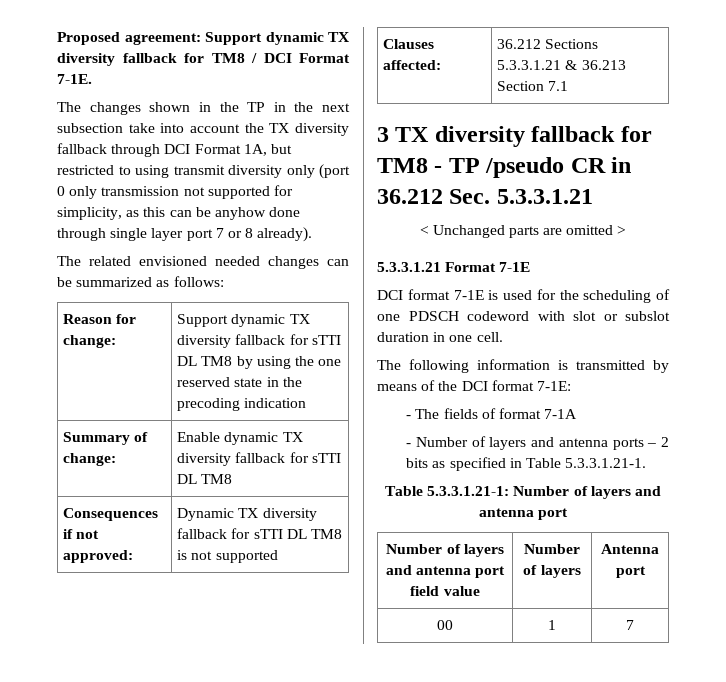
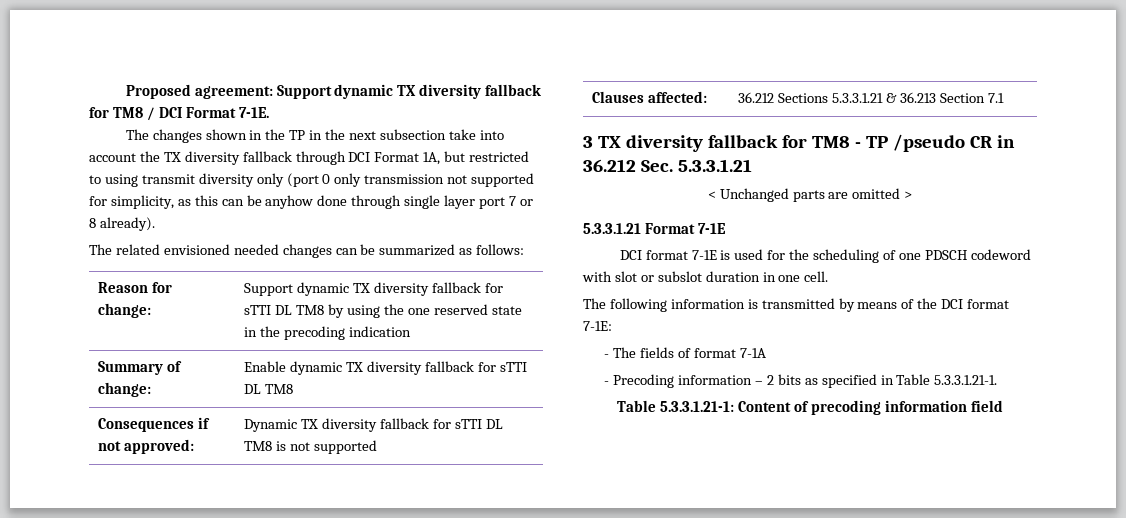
[415,436,644,450] Number of layers and antenna ports -> [613,374,753,388] Precoding information
[513,486,661,499] [478,508,569,520] [386,544,504,557] [385,565,506,578] [410,586,480,596] [524,544,580,554] [523,565,581,578] [601,544,659,554] [615,566,646,578] [437,620,453,630] [548,620,556,630] [626,620,634,630] Number of layers and antenna port // Number of layers and antenna port field value | Number of layers | Antenna port // 00 | 1 | 7 -> [738,400,1003,415] Content of precoding information field

